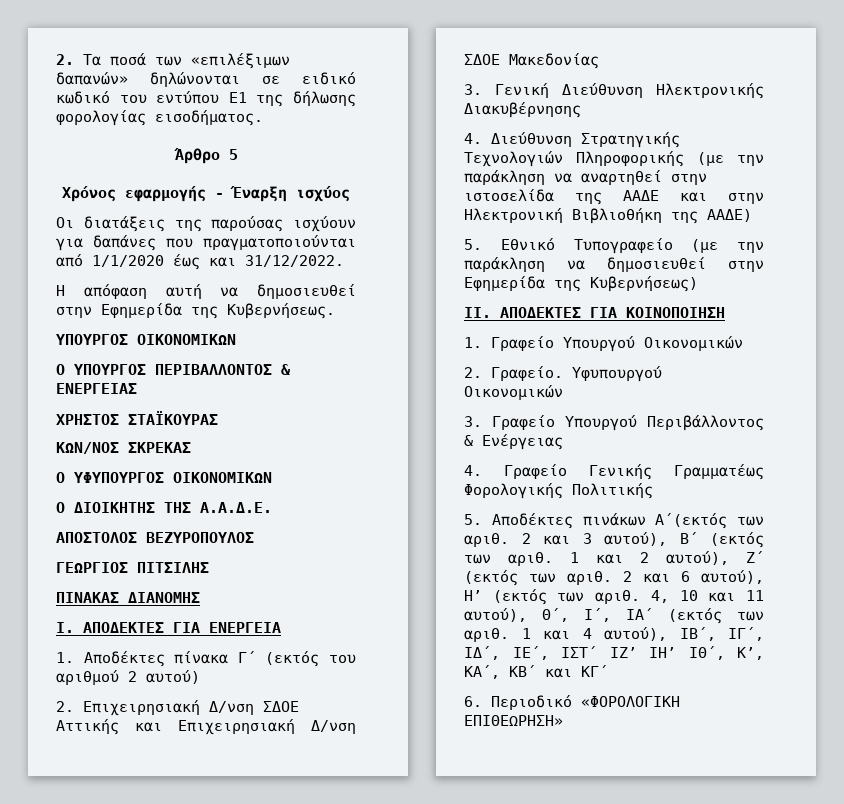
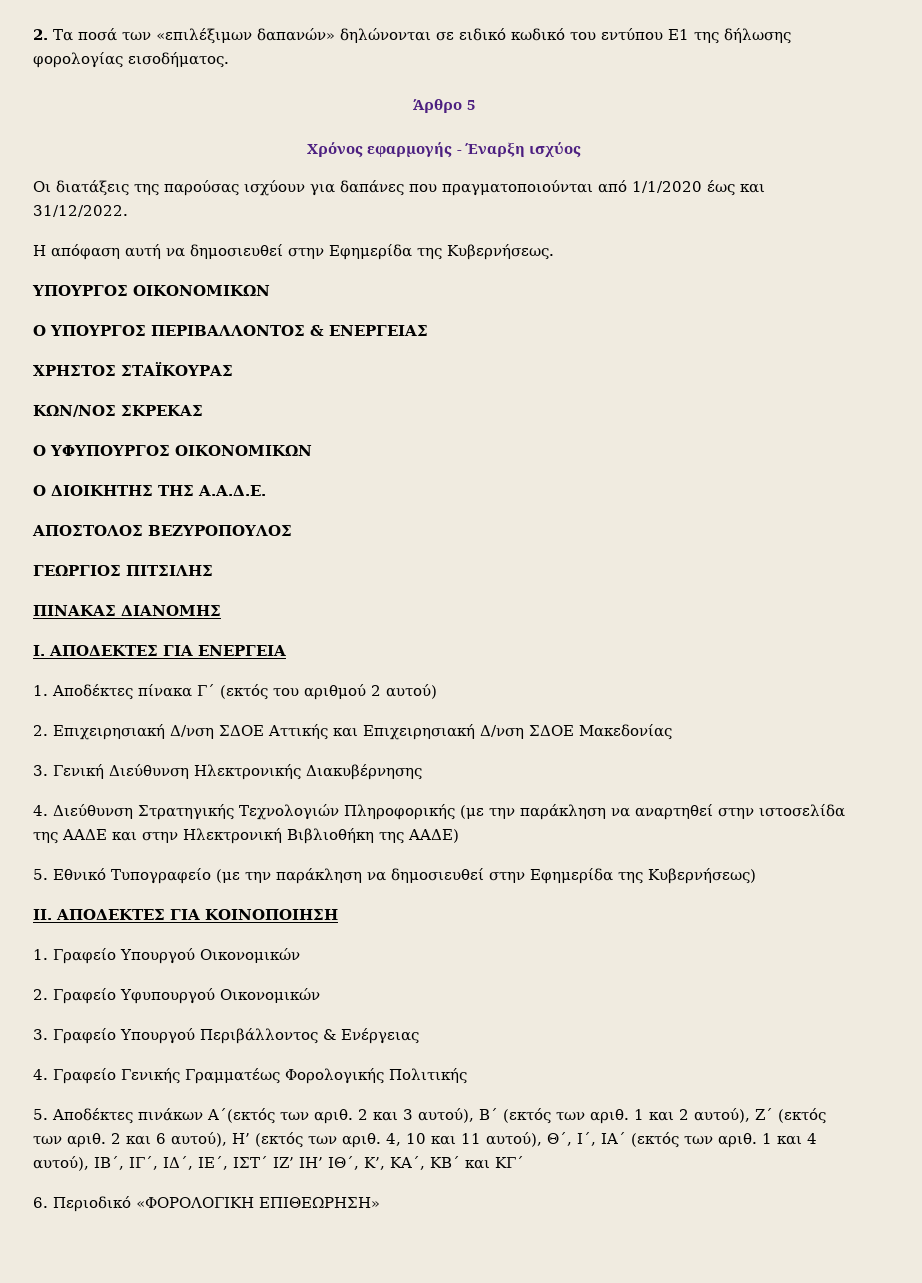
[491,366,563,381] Γραφείο. -> [53,988,116,1004] Γραφείο

